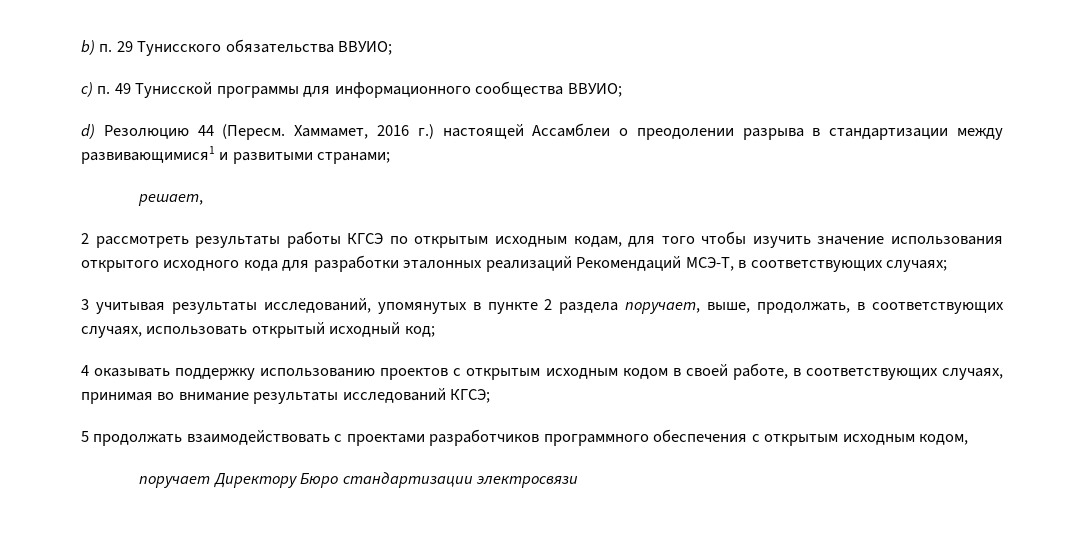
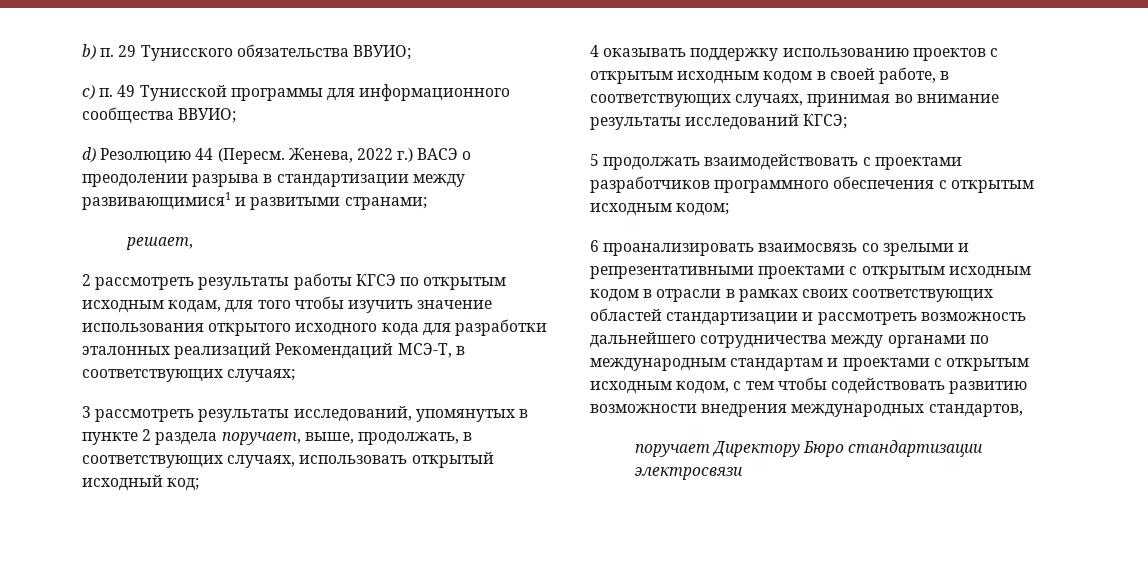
[294,123,611,139] Хаммамет, 2016 г.) настоящей Ассамблеи -> [288,148,459,163] Женева, 2022 г.) ВАСЭ
[95,302,165,314] учитывая -> [95,409,195,422] рассмотреть
[919,434,969,445] кодом, -> [676,203,730,216] [590,240,969,256] [590,266,1031,279] [590,289,994,302] [590,308,1026,325] [590,332,989,348] [590,358,1029,371] [590,377,1028,394] [590,404,1023,417] кодом; // 6 проанализировать взаимосвязь со зрелыми и репрезентативными проектами с открытым исходным кодом в отрасли в рамках своих соответствующих областей стандартизации и рассмотреть возможность дальнейшего сотрудничества между органами по международным стандартам и проектами с открытым исходным кодом, с тем чтобы содействовать развитию возможности внедрения международных стандартов,

